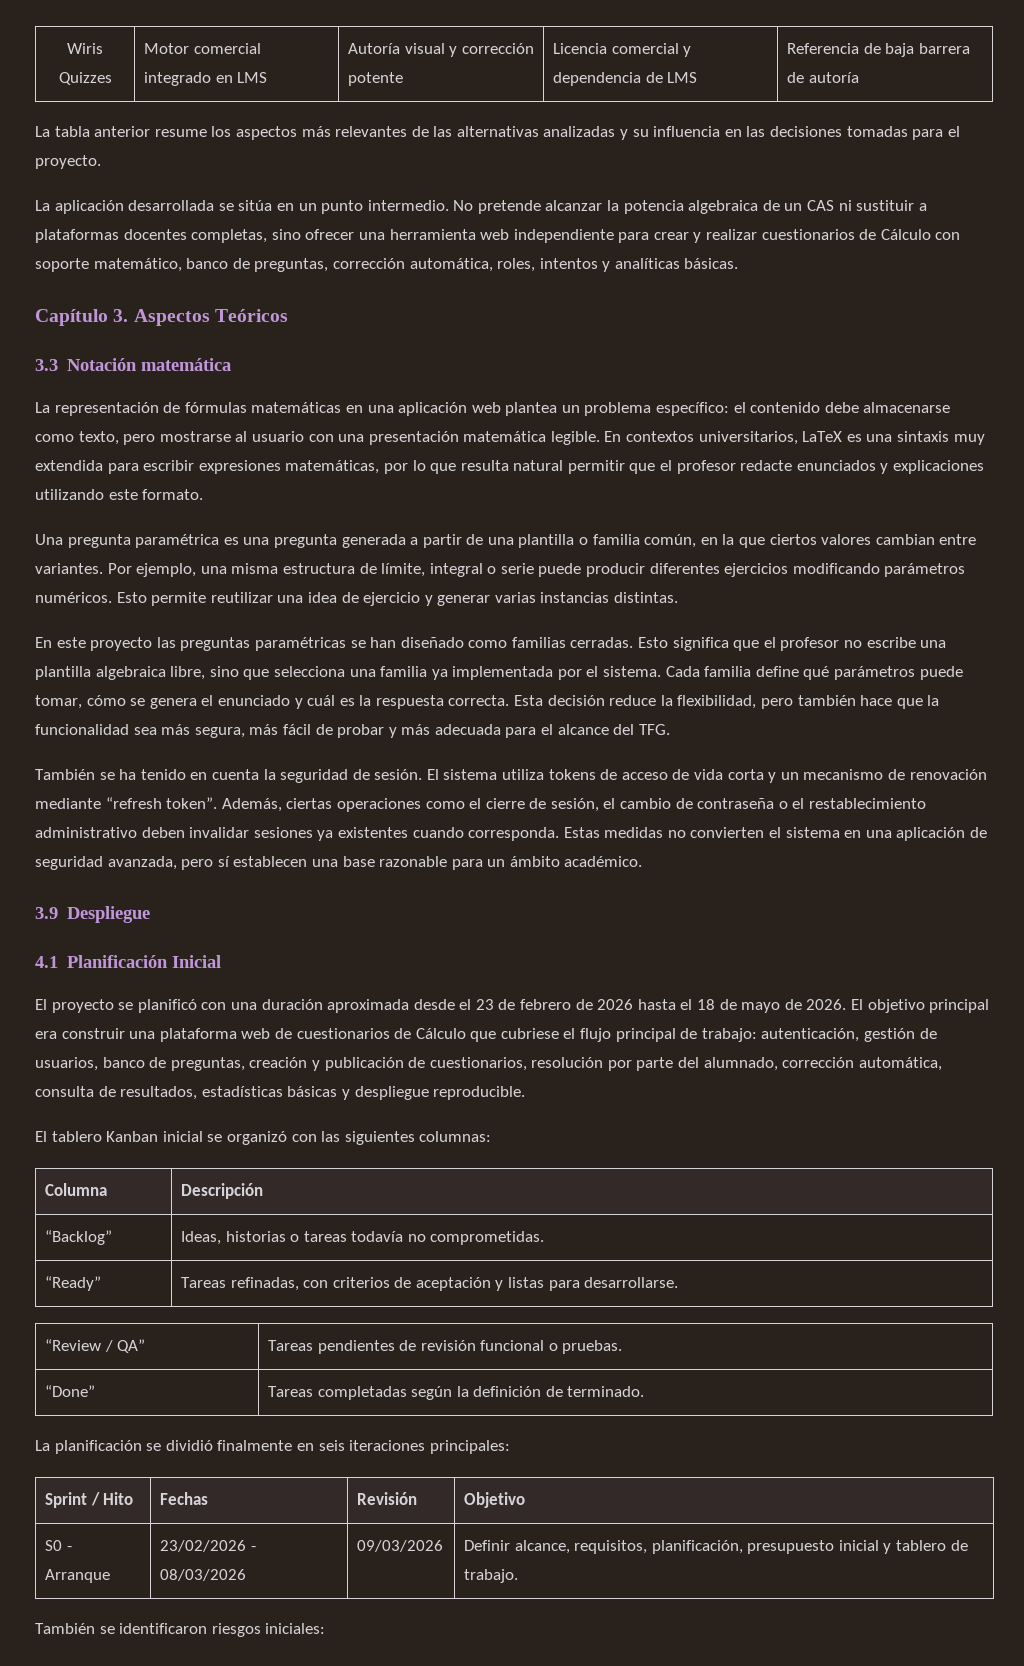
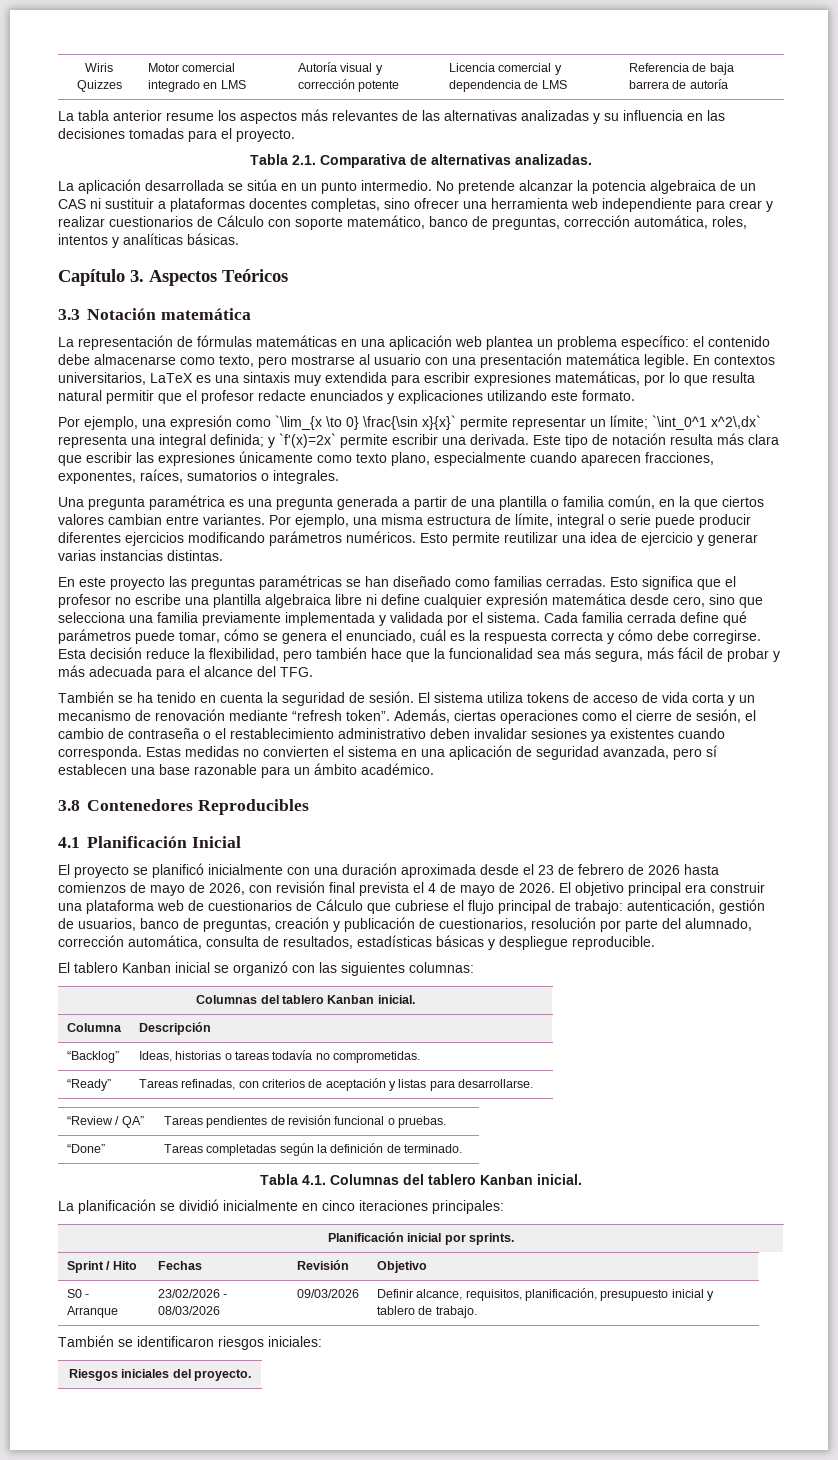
(101, 162) none -> [250,154,592,168] // Tabla 2.1. Comparativa de alternativas analizadas.
(204, 494) none -> [58,415,761,430] [58,433,779,448] [58,451,714,466] [58,469,339,484] // Por ejemplo, una expresión como `\lim_{x \to 0} \frac{\sin x}{x}` permite representar un límite; `\int_0^1 x^2\,dx` representa una integral definida; y `f'(x)=2x` permite escribir una derivada. Este tipo de notación resulta más clara que escribir las expresiones únicamente como texto plano, especialmente cuando aparecen fracciones, exponentes, raíces, sumatorios o integrales.
[170,666,206,680] libre, -> [335,593,705,608] libre ni define cualquier expresión matemática desde cero,
[431,666,554,680] ya implementada -> [202,612,443,626] previamente implementada y validada
(752, 671) none -> [627,612,676,623] cerrada
[217,695,303,709] enunciado y -> [346,630,416,643] enunciado,
[448,695,510,706] correcta. -> [551,629,761,644] correcta y cómo debe corregirse.
[35,906,150,923] 3.9 Despliegue -> [58,799,309,815] 3.8 Contenedores Reproducibles
(197, 1006) none -> [208,864,283,875] inicialmente
[680,999,716,1010] el 18 -> [58,881,436,896] comienzos de mayo de 2026, con revisión final prevista el 4
(492, 1136) none -> [196,995,415,1004] // Columnas del tablero Kanban inicial.
(645, 1391) none -> [260,1174,582,1185] // Tabla 4.1. Columnas del tablero Kanban inicial.
[217,1440,345,1451] finalmente en seis -> [223,1200,355,1211] inicialmente en cinco
(510, 1447) none -> [327,1232,515,1245] // Planificación inicial por sprints.
(326, 1628) none -> [68,1369,252,1381] // Riesgos iniciales del proyecto.

